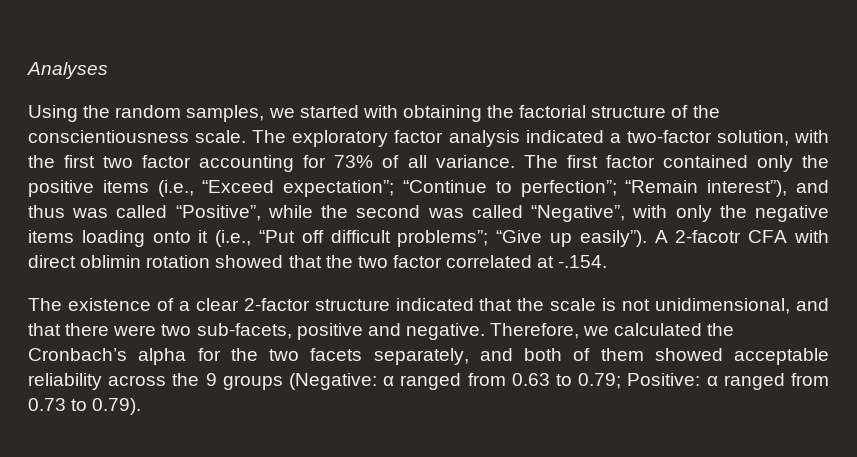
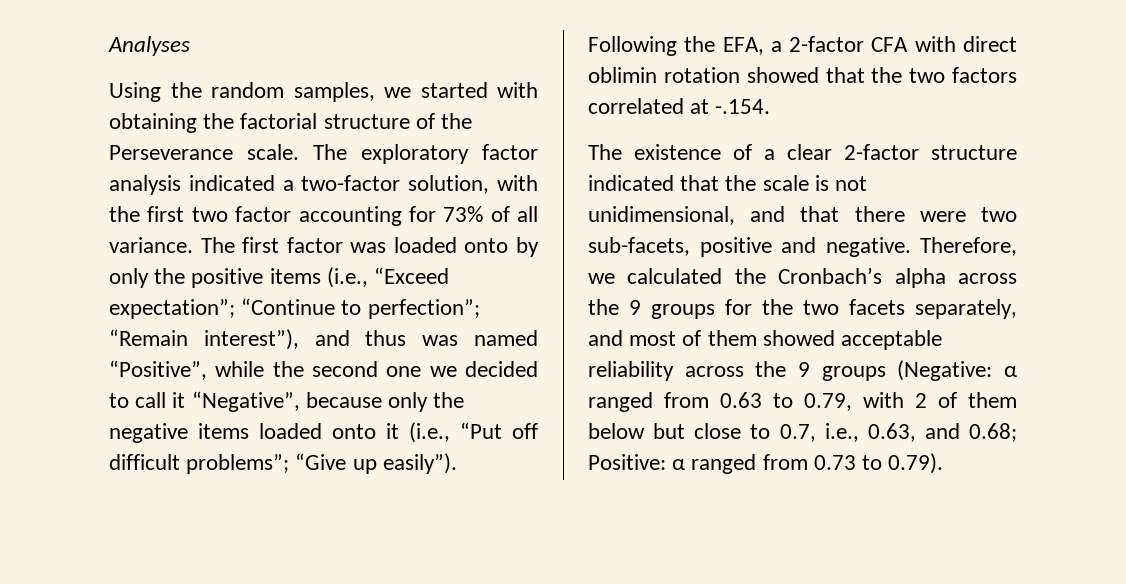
[28,130,189,143] conscientiousness -> [109,145,233,160] Perseverance
[662,155,748,168] contained -> [350,237,539,257] was loaded onto by
[116,205,168,218] called -> [474,330,538,346] named
[427,205,668,222] was called “Negative”, with -> [386,361,538,377] [109,391,382,412] one we decided to call it “Negative”, because
[81,230,145,247] loading -> [259,423,322,439] loaded
[654,230,742,243] A 2-facotr -> [588,36,865,56] Following the EFA, a 2-factor
[392,255,442,268] factor -> [951,67,1017,83] factors
(187, 356) none -> [958,273,1017,284] [588,299,715,319] across the 9 groups
[524,348,562,361] both -> [629,331,677,346] most
[578,373,622,389] 0.79; -> [804,392,1017,411] [588,423,1017,442] 0.79, with 2 of them below but close to 0.7, i.e., 0.63, and 0.68;

